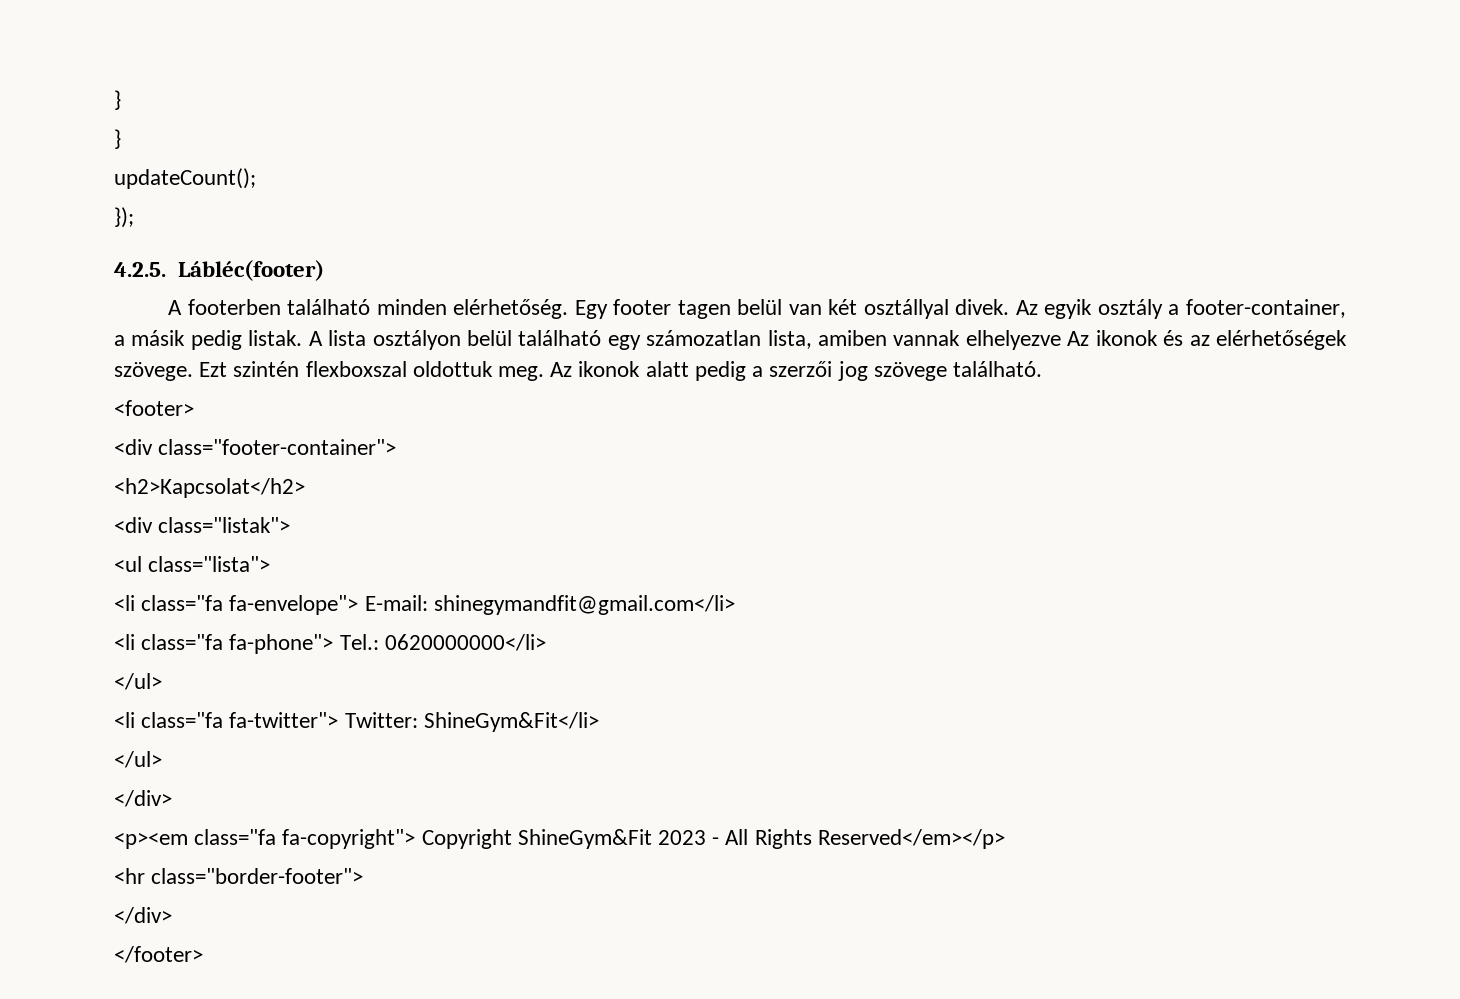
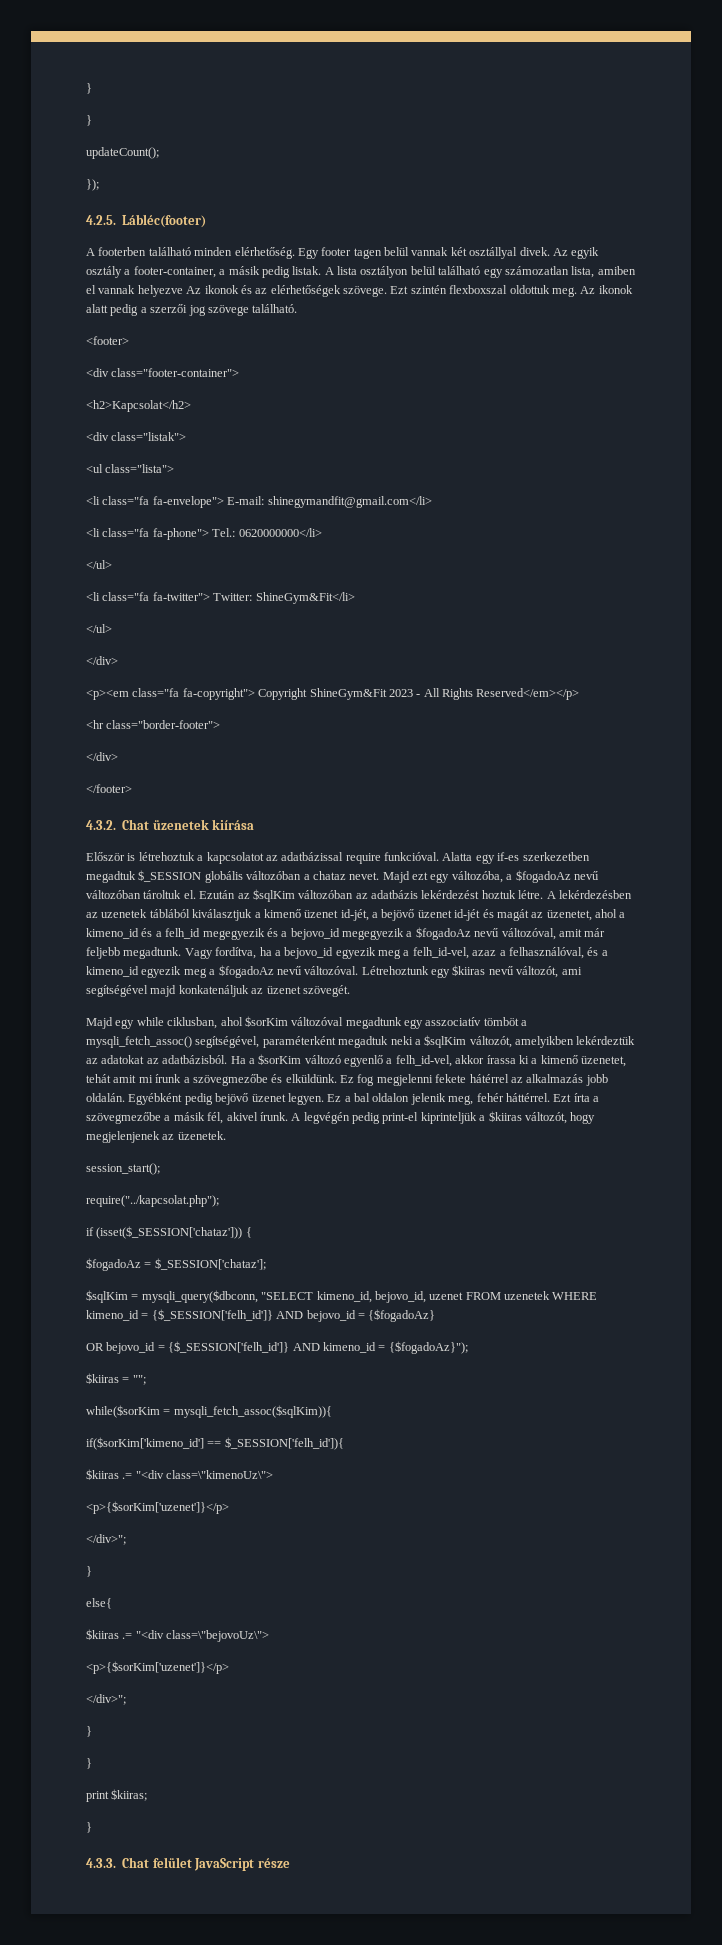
[788,304,822,315] van -> [411,247,449,256] vannak
[893,330,1061,350] vannak elhelyezve -> [86,285,183,297] el vannak helyezve
(203, 954) none -> [86,819,255,830] [86,852,590,864] [86,870,599,883] [86,889,632,902] [86,909,626,921] [86,927,606,940] [86,947,608,959] [86,965,582,978] [86,985,350,997] [86,1016,528,1029] [86,1035,636,1048] [86,1054,626,1067] [86,1074,608,1086] [86,1093,599,1105] [86,1111,596,1124] [86,1131,226,1143] [86,1163,160,1175] [86,1195,219,1207] [86,1226,252,1239] [86,1258,266,1271] [86,1290,598,1303] [86,1309,436,1322] [86,1341,468,1354] [86,1373,146,1385] [86,1405,332,1418] [86,1437,344,1450] [86,1469,274,1480] [86,1501,229,1514] [86,1534,126,1545] [86,1566,92,1577] [86,1598,112,1609] [86,1629,270,1642] [86,1661,229,1674] [86,1694,126,1705] [86,1726,92,1737] [86,1758,92,1769] [86,1789,148,1802] [86,1822,92,1833] [86,1857,290,1871] // 4.3.2. Chat üzenetek kiírása // Először is létrehoztuk a kapcsolatot az adatbázissal require funkcióval. Alatta egy if-es szerkezetben megadtuk $_SESSION globális változóban a chataz nevet. Majd ezt egy változóba, a $fogadoAz nevű változóban tároltuk el. Ezután az $sqlKim változóban az adatbázis lekérdezést hoztuk létre. A lekérdezésben az uzenetek táblából kiválasztjuk a kimenő üzenet id-jét, a bejövő üzenet id-jét és magát az üzenetet, ahol a kimeno_id és a felh_id megegyezik és a bejovo_id megegyezik a $fogadoAz nevű változóval, amit már feljebb megadtunk. Vagy fordítva, ha a bejovo_id egyezik meg a felh_id-vel, azaz a felhasználóval, és a kimeno_id egyezik meg a $fogadoAz nevű változóval. Létrehoztunk egy $kiiras nevű változót, ami segítségével majd konkatenáljuk az üzenet szövegét. // Majd egy while ciklusban, ahol $sorKim változóval megadtunk egy asszociatív tömböt a mysqli_fetch_assoc() segítségével, paraméterként megadtuk neki a $sqlKim változót, amelyikben lekérdeztük az adatokat az adatbázisból. Ha a $sorKim változó egyenlő a felh_id-vel, akkor írassa ki a kimenő üzenetet, tehát amit mi írunk a szövegmezőbe és elküldünk. Ez fog megjelenni fekete hátérrel az alkalmazás jobb oldalán. Egyébként pedig bejövő üzenet legyen. Ez a bal oldalon jelenik meg, fehér háttérrel. Ezt írta a szövegmezőbe a másik fél, akivel írunk. A legvégén pedig print-el kiprinteljük a $kiiras változót, hogy megjelenjenek az üzenetek. // session_start(); // require("../kapcsolat.php"); // if (isset($_SESSION['chataz'])) { // $fogadoAz = $_SESSION['chataz']; // $sqlKim = mysqli_query($dbconn, "SELECT kimeno_id, bejovo_id, uzenet FROM uzenetek WHERE kimeno_id = {$_SESSION['felh_id']} AND bejovo_id = {$fogadoAz} // OR bejovo_id = {$_SESSION['felh_id']} AND kimeno_id = {$fogadoAz}"); // $kiiras = ""; // while($sorKim = mysqli_fetch_assoc($sqlKim)){ // if($sorKim['kimeno_id'] == $_SESSION['felh_id']){ // $kiiras .= "<div class=\"kimenoUz\"> // <p>{$sorKim['uzenet']}</p> // </div>"; // } // else{ // $kiiras .= "<div class=\"bejovoUz\"> // <p>{$sorKim['uzenet']}</p> // </div>"; // } // } // print $kiiras; // } // 4.3.3. Chat felület JavaScript része

